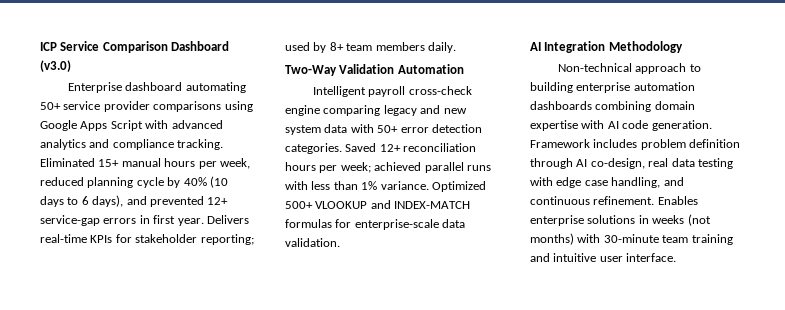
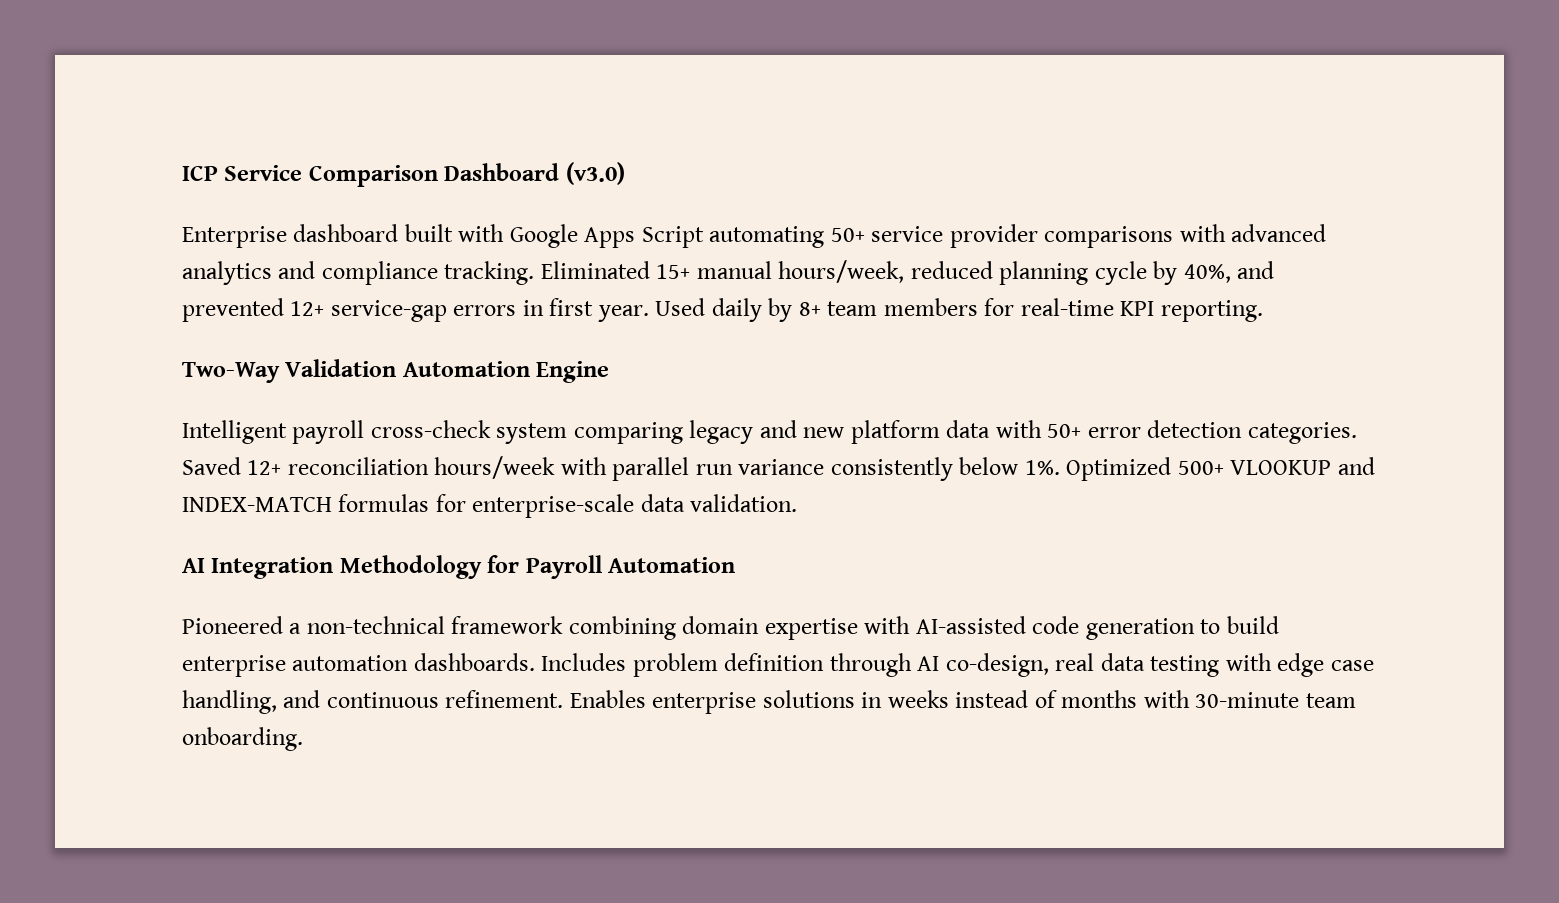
(183, 86) none -> [404,224,704,248] built with Google Apps Script
[224,101,253,112] [40,120,143,131] using Google Apps Script -> (1174, 237) none
[164,158,250,169] hours per week, -> [778,260,905,283] hours/week,
[183,176,228,188] [40,195,124,207] 40% (10 days to 6 days), -> [1183,264,1231,283] 40%,
[206,215,249,224] [40,234,254,245] [285,42,456,53] Delivers real-time KPIs for stakeholder reporting; used by 8+ team members daily. -> [655,298,1263,322] Used daily by 8+ team members for real-time KPI reporting.
(464, 69) none -> [536,361,610,383] Engine
[285,105,320,116] engine -> [496,423,568,444] system
[285,125,321,135] system -> [850,420,940,444] platform
[285,162,491,173] [285,181,429,190] hours per week; achieved parallel runs with less than 1% variance. -> [434,456,1060,481] hours/week with parallel run variance consistently below 1%.
[558,63,701,74] [530,82,695,93] [530,101,695,112] [530,120,712,131] [530,139,638,148] // Non-technical approach to building enterprise automation dashboards combining domain expertise with AI code generation. Framework includes -> [487,555,736,579] [182,616,1279,640] [182,653,627,677] for Payroll Automation // Pioneered a non-technical framework combining domain expertise with AI-assisted code generation to build enterprise automation dashboards. Includes
[687,214,711,226] [530,233,733,245] [530,253,677,262] (not months) with 30-minute team training and intuitive user interface. -> [955,690,1356,708] [182,727,303,751] instead of months with 30-minute team onboarding.

